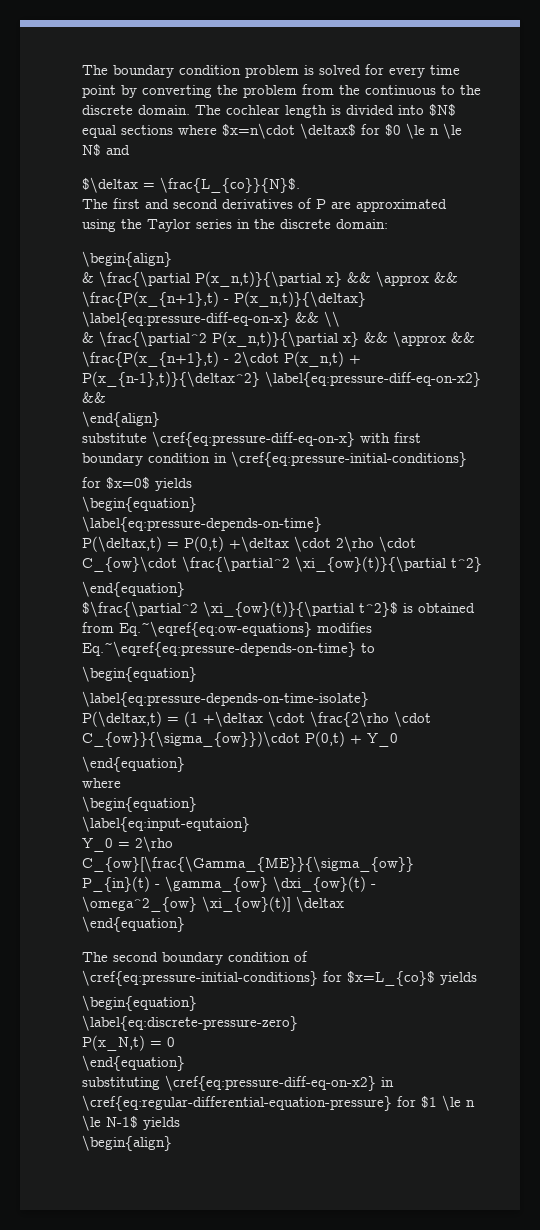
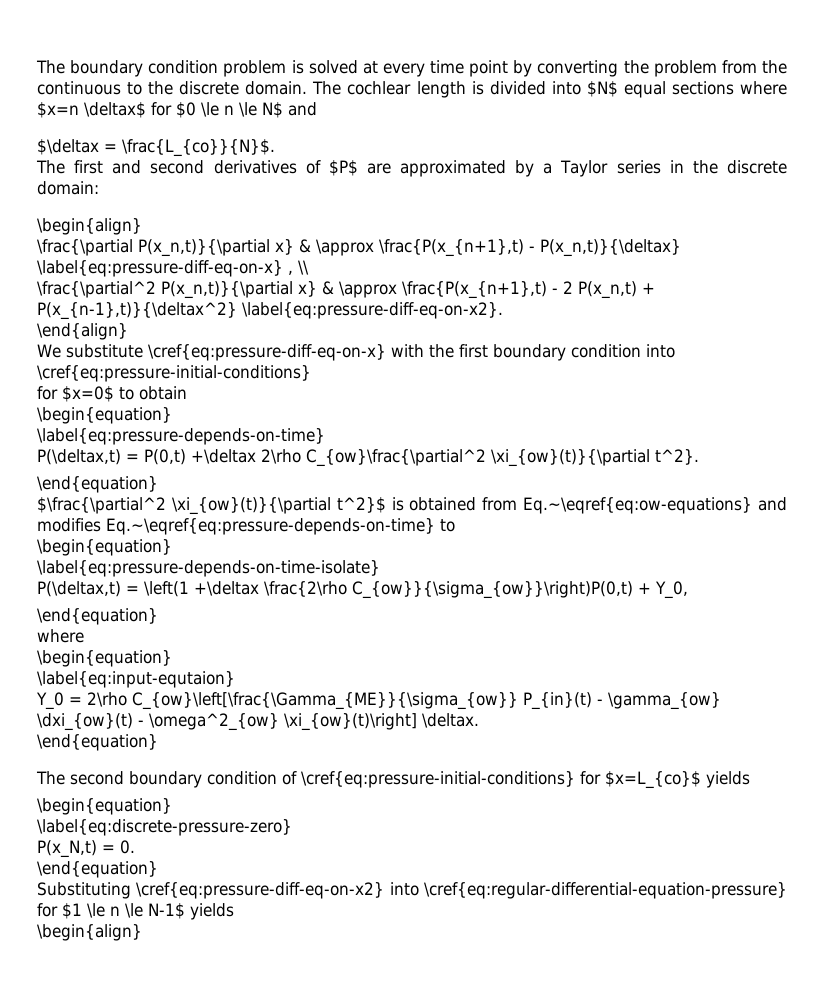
[365,64,384,75] for -> [362,61,378,74] at
[222,123,295,139] $x=n\cdot -> [37,102,79,118] $x=n
[316,199,326,209] P -> [328,160,358,176] $P$
[82,219,142,232] using the -> [515,160,553,177] by a
[82,272,94,283] & -> (142, 226) none
[347,271,458,287] && \approx && -> [299,239,374,256] & \approx
[295,312,319,323] && -> [287,270,293,275] ,
[82,332,94,343] & -> (309, 267) none
[364,331,475,347] [82,351,279,367] && \approx && \frac{P(x_{n+1},t) - 2\cdot -> [322,281,573,299] & \approx \frac{P(x_{n+1},t) - 2
[265,371,481,387] [82,392,106,403] \label{eq:pressure-diff-eq-on-x2} && -> [242,302,503,319] \label{eq:pressure-diff-eq-on-x2}.
(160, 419) none -> [37,344,61,358] We
(390, 438) none -> [428,344,454,358] the
[214,453,227,463] in -> [645,344,675,358] into
[155,478,192,491] yields -> [119,386,187,400] to obtain
[294,536,416,552] [82,556,482,572] \cdot 2\rho \cdot C_{ow}\cdot \frac{\partial^2 \xi_{ow}(t)}{\partial t^2} -> [261,449,699,467] 2\rho C_{ow}\frac{\partial^2 \xi_{ow}(t)}{\partial t^2}.
(312, 629) none -> [758,497,787,511] and
[184,711,431,727] [82,731,398,747] (1 +\deltax \cdot \frac{2\rho \cdot C_{ow}}{\sigma_{ow}})\cdot P(0,t) + Y_0 -> [144,581,688,599] \left(1 +\deltax \frac{2\rho C_{ow}}{\sigma_{ow}}\right)P(0,t) + Y_0,
[82,856,414,872] C_{ow}[\frac{\Gamma_{ME}}{\sigma_{ow}} -> [132,692,518,710] C_{ow}\left[\frac{\Gamma_{ME}}{\sigma_{ow}}
[202,896,344,912] \xi_{ow}(t)] \deltax -> [284,713,479,731] \xi_{ow}(t)\right] \deltax.
[167,1037,175,1047] [82,1055,185,1071] [82,1075,394,1091] 0 // \end{equation} // substituting \cref{eq:pressure-diff-eq-on-x2} in -> [120,840,135,854] [37,861,158,878] [37,882,419,899] 0. // \end{equation} // Substituting \cref{eq:pressure-diff-eq-on-x2} into

